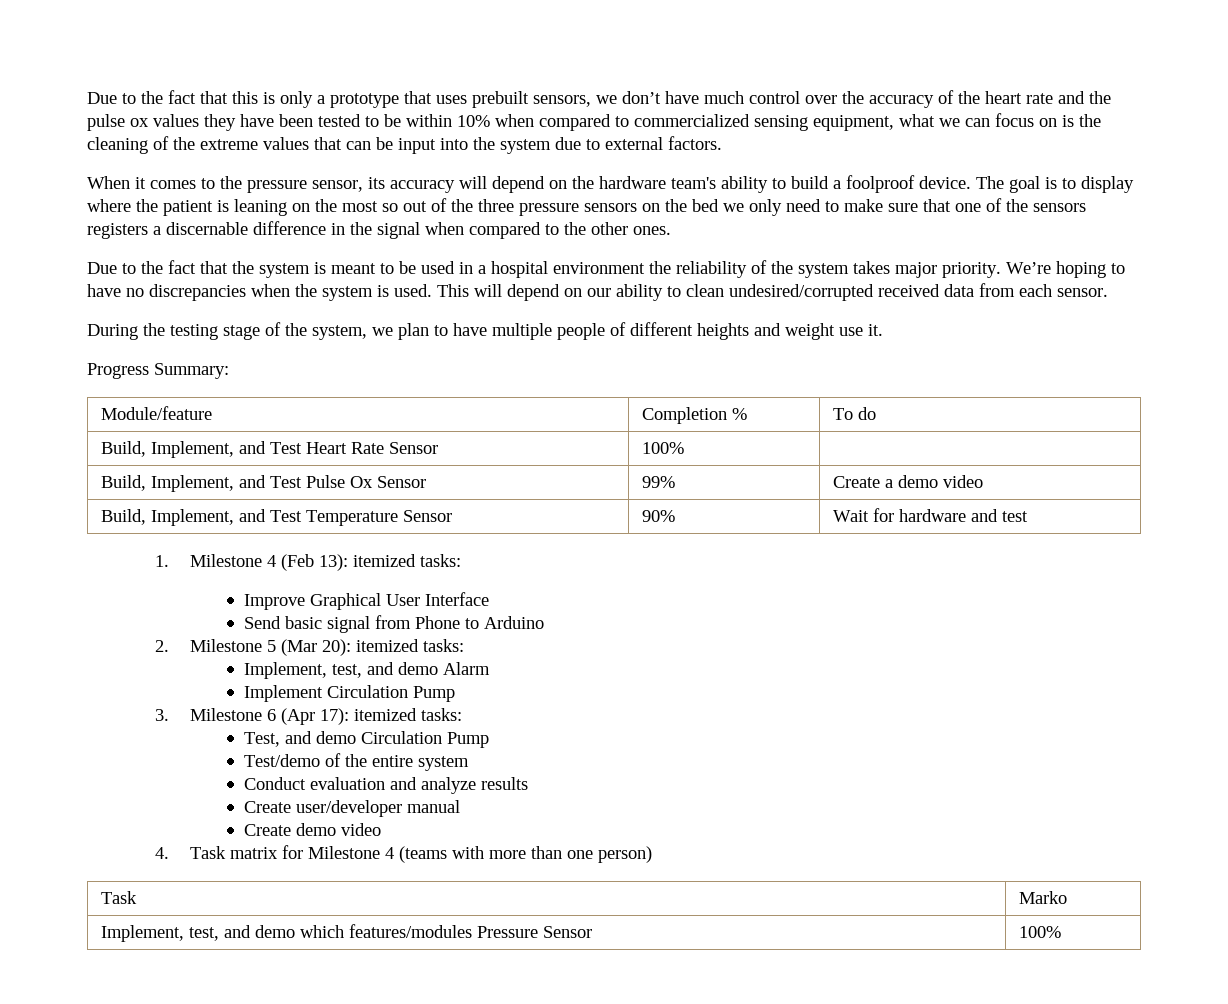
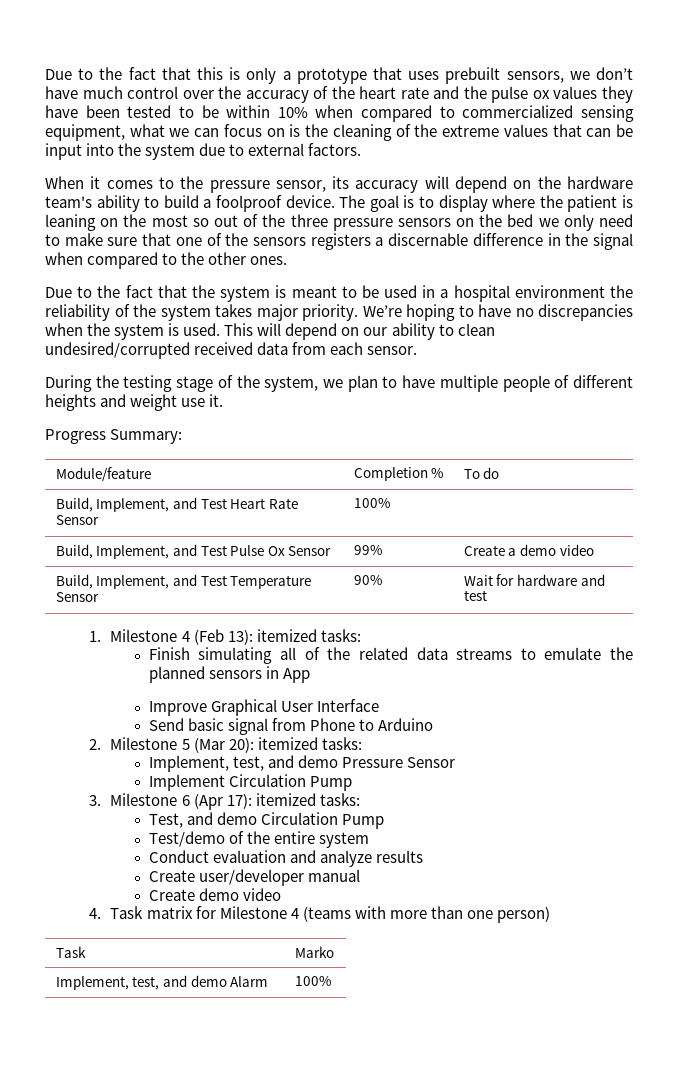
(461, 560) none -> [148,647,633,664] [148,666,310,683] // Finish simulating all of the related data streams to emulate the planned sensors in App
[443,662,491,675] Alarm -> [341,757,456,768] Pressure Sensor
[300,924,593,938] which features/modules Pressure Sensor -> [230,976,269,987] Alarm

